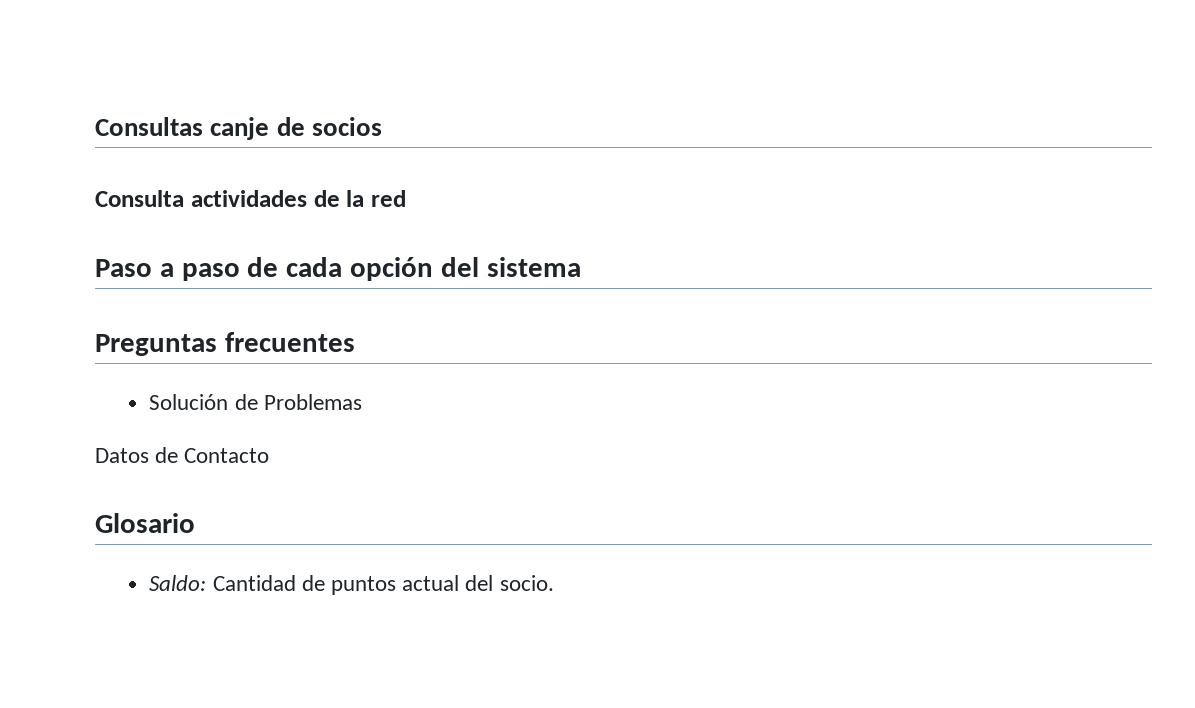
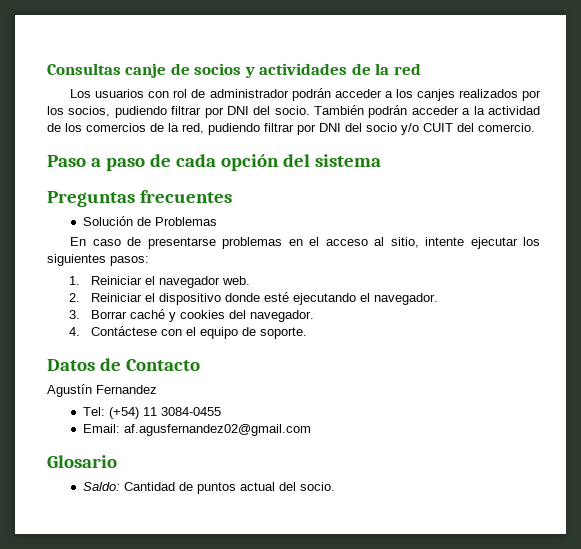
[95,190,184,207] // Consulta -> [244,67,255,78] y
(406, 198) none -> [70,88,541,101] [47,105,540,118] [47,123,535,135] // Los usuarios con rol de administrador podrán acceder a los canjes realizados por los socios, pudiendo filtrar por DNI del socio. También podrán acceder a la actividad de los comercios de la red, pudiendo filtrar por DNI del socio y/o CUIT del comercio.
[95,447,270,463] Datos de Contacto -> [70,237,540,249] [47,254,149,266] [68,276,250,288] [68,292,438,305] [68,309,314,322] [68,326,307,339] [47,358,200,371] [47,384,157,397] [83,407,222,419] [83,424,312,436] En caso de presentarse problemas en el acceso al sitio, intente ejecutar los siguientes pasos: // 1. Reiniciar el navegador web. // 2. Reiniciar el dispositivo donde esté ejecutando el navegador. // 3. Borrar caché y cookies del navegador. // 4. Contáctese con el equipo de soporte. // Datos de Contacto // Agustín Fernandez // Tel: (+54) 11 3084-0455 // Email: af.agusfernandez02@gmail.com

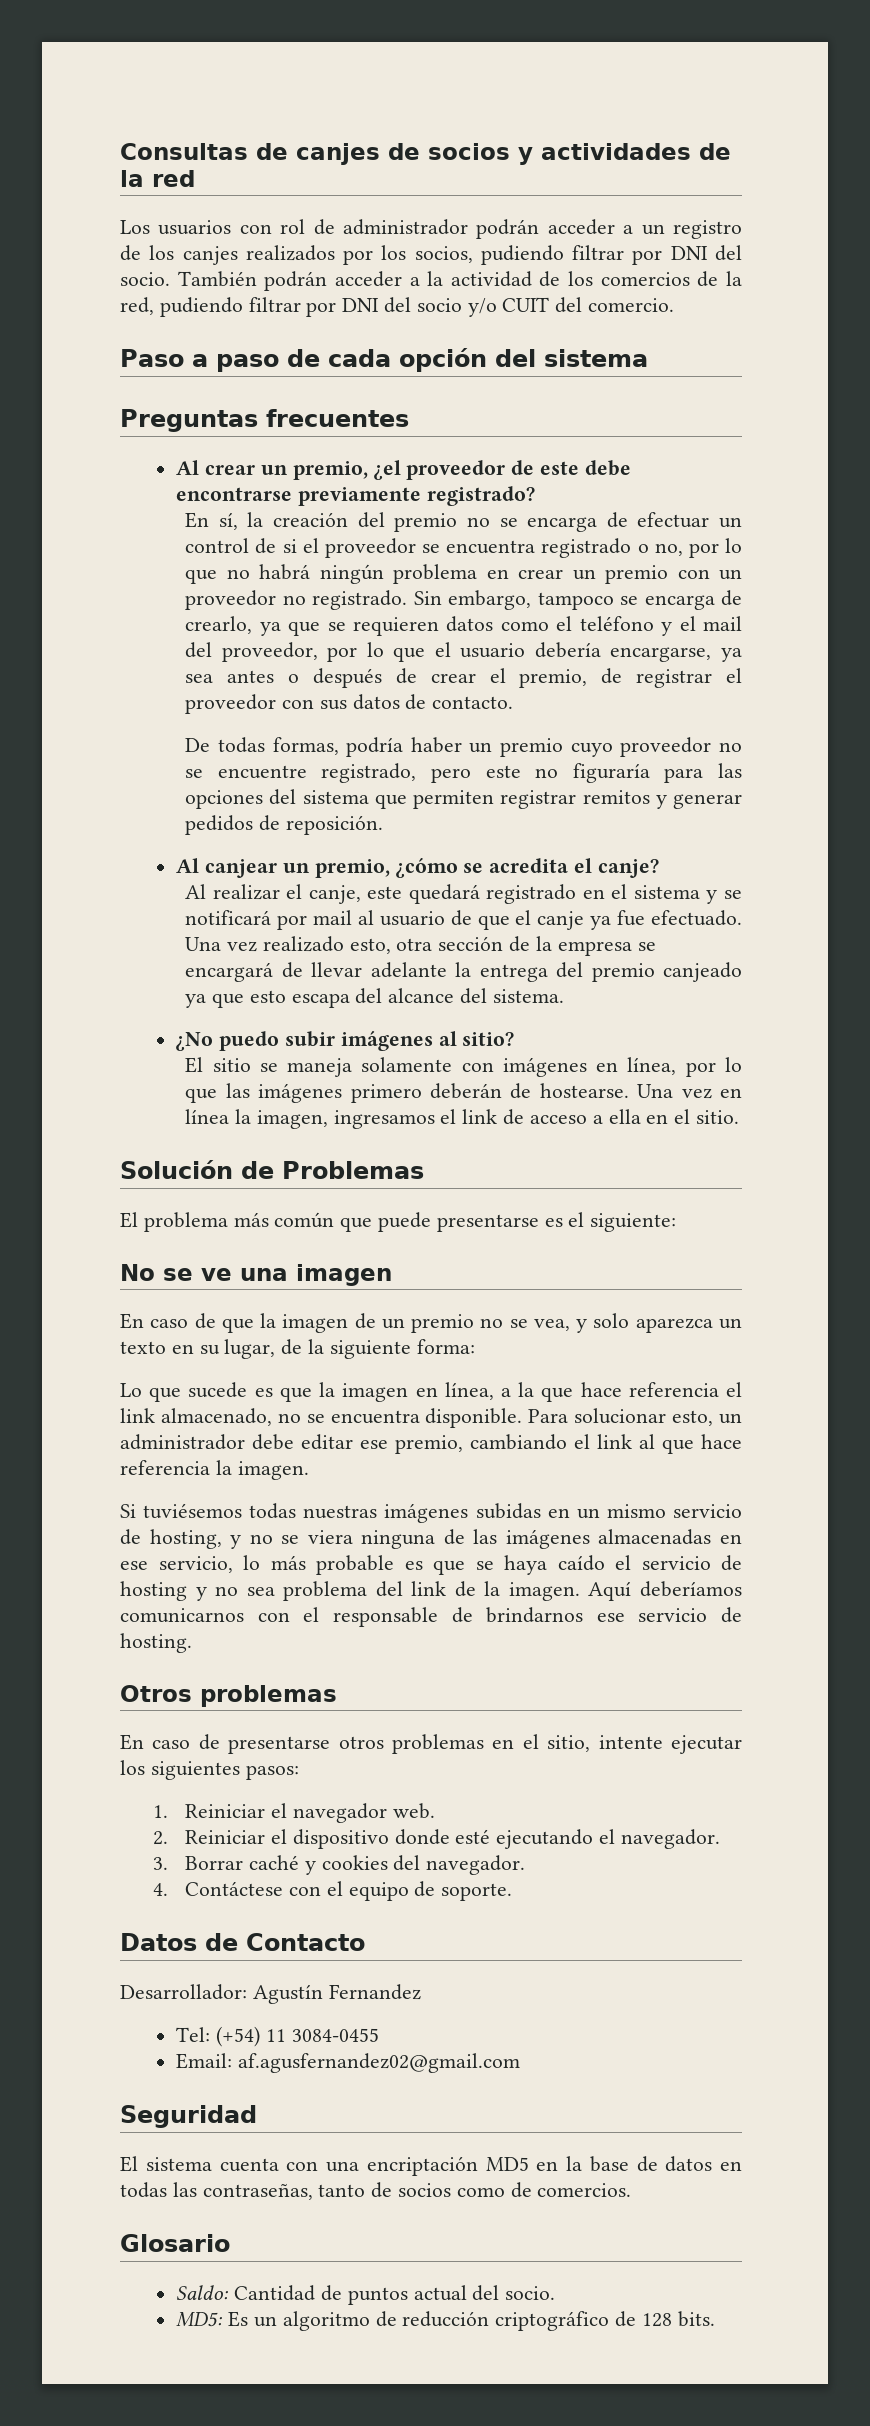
[125,63,167,78] canje -> [256,143,380,165] de canjes
(393, 94) none -> [641,220,742,239] [120,245,141,261] un registro de
[83,216,218,226] Solución de Problemas -> [176,460,631,480] [176,486,535,506] [185,512,742,532] [185,538,743,558] [185,564,742,584] [185,590,742,610] [185,616,742,636] [185,642,743,662] [185,668,742,688] [185,694,514,714] [185,737,742,757] [185,763,742,783] [185,789,742,809] [185,815,383,835] [176,858,659,878] [185,884,742,904] [185,910,742,930] [185,936,656,956] [185,962,742,982] [185,988,564,1008] [176,1031,515,1051] [185,1057,742,1077] [185,1083,743,1103] [185,1109,739,1129] [120,1160,424,1179] [120,1212,677,1232] [120,1264,392,1286] [120,1313,742,1333] [120,1339,475,1359] [120,1382,743,1402] [120,1408,743,1428] [120,1434,742,1454] [120,1460,309,1480] [120,1503,742,1523] [120,1529,742,1549] [120,1555,742,1575] [120,1581,742,1601] [120,1607,742,1627] [120,1633,192,1653] [120,1685,337,1707] Al crear un premio, ¿el proveedor de este debe encontrarse previamente registrado? // En sí, la creación del premio no se encarga de efectuar un control de si el proveedor se encuentra registrado o no, por lo que no habrá ningún problema en crear un premio con un proveedor no registrado. Sin embargo, tampoco se encarga de crearlo, ya que se requieren datos como el teléfono y el mail del proveedor, por lo que el usuario debería encargarse, ya sea antes o después de crear el premio, de registrar el proveedor con sus datos de contacto. // De todas formas, podría haber un premio cuyo proveedor no se encuentre registrado, pero este no figuraría para las opciones del sistema que permiten registrar remitos y generar pedidos de reposición. // Al canjear un premio, ¿cómo se acredita el canje? // Al realizar el canje, este quedará registrado en el sistema y se notificará por mail al usuario de que el canje ya fue efectuado. Una vez realizado esto, otra sección de la empresa se encargará de llevar adelante la entrega del premio canjeado ya que esto escapa del alcance del sistema. // ¿No puedo subir imágenes al sitio? // El sitio se maneja solamente con imágenes en línea, por lo que las imágenes primero deberán de hostearse. Una vez en línea la imagen, ingresamos el link de acceso a ella en el sitio. // Solución de Problemas // El problema más común que puede presentarse es el siguiente: // No se ve una imagen // En caso de que la imagen de un premio no se vea, y solo aparezca un texto en su lugar, de la siguiente forma: // Lo que sucede es que la imagen en línea, a la que hace referencia el link almacenado, no se encuentra disponible. Para solucionar esto, un administrador debe editar ese premio, cambiando el link al que hace referencia la imagen. // Si tuviésemos todas nuestras imágenes subidas en un mismo servicio de hosting, y no se viera ninguna de las imágenes almacenadas en ese servicio, lo más probable es que se haya caído el servicio de hosting y no sea problema del link de la imagen. Aquí deberíamos comunicarnos con el responsable de brindarnos ese servicio de hosting. // Otros problemas
(216, 243) none -> [338,1736,384,1749] otros
[325,237,385,246] acceso al -> (539, 1741) none
(200, 365) none -> [120,1984,247,2000] Desarrollador:
(312, 430) none -> [120,2105,257,2128] [120,2156,742,2176] [120,2182,632,2200] // Seguridad // El sistema cuenta con una encriptación MD5 en la base de datos en todas las contraseñas, tanto de socios como de comercios.
(336, 486) none -> [176,2311,715,2331] // MD5: Es un algoritmo de reducción criptográfico de 128 bits.

